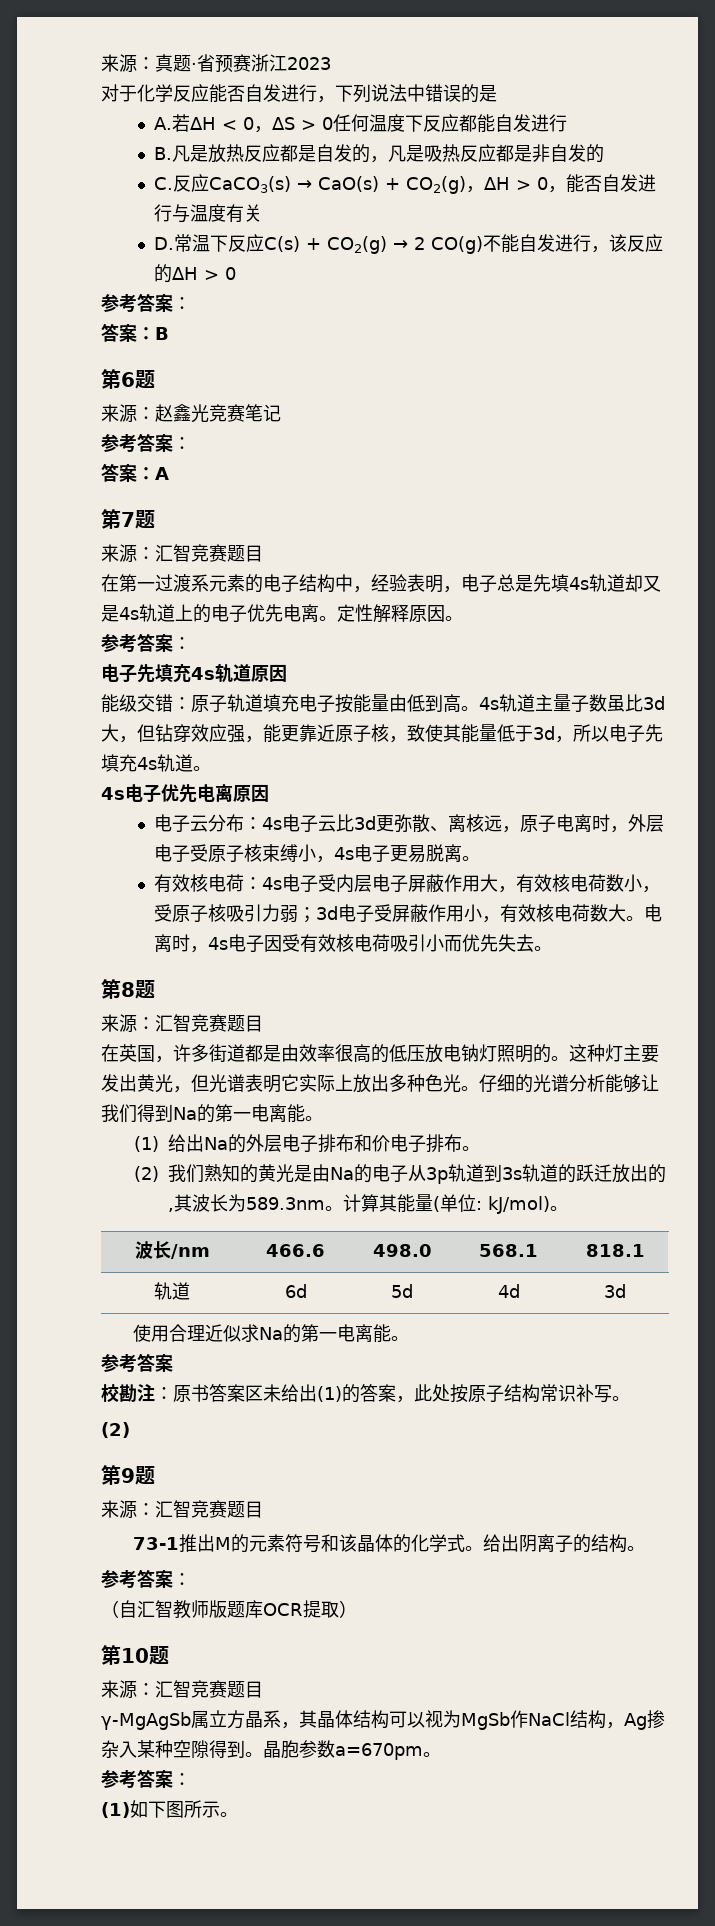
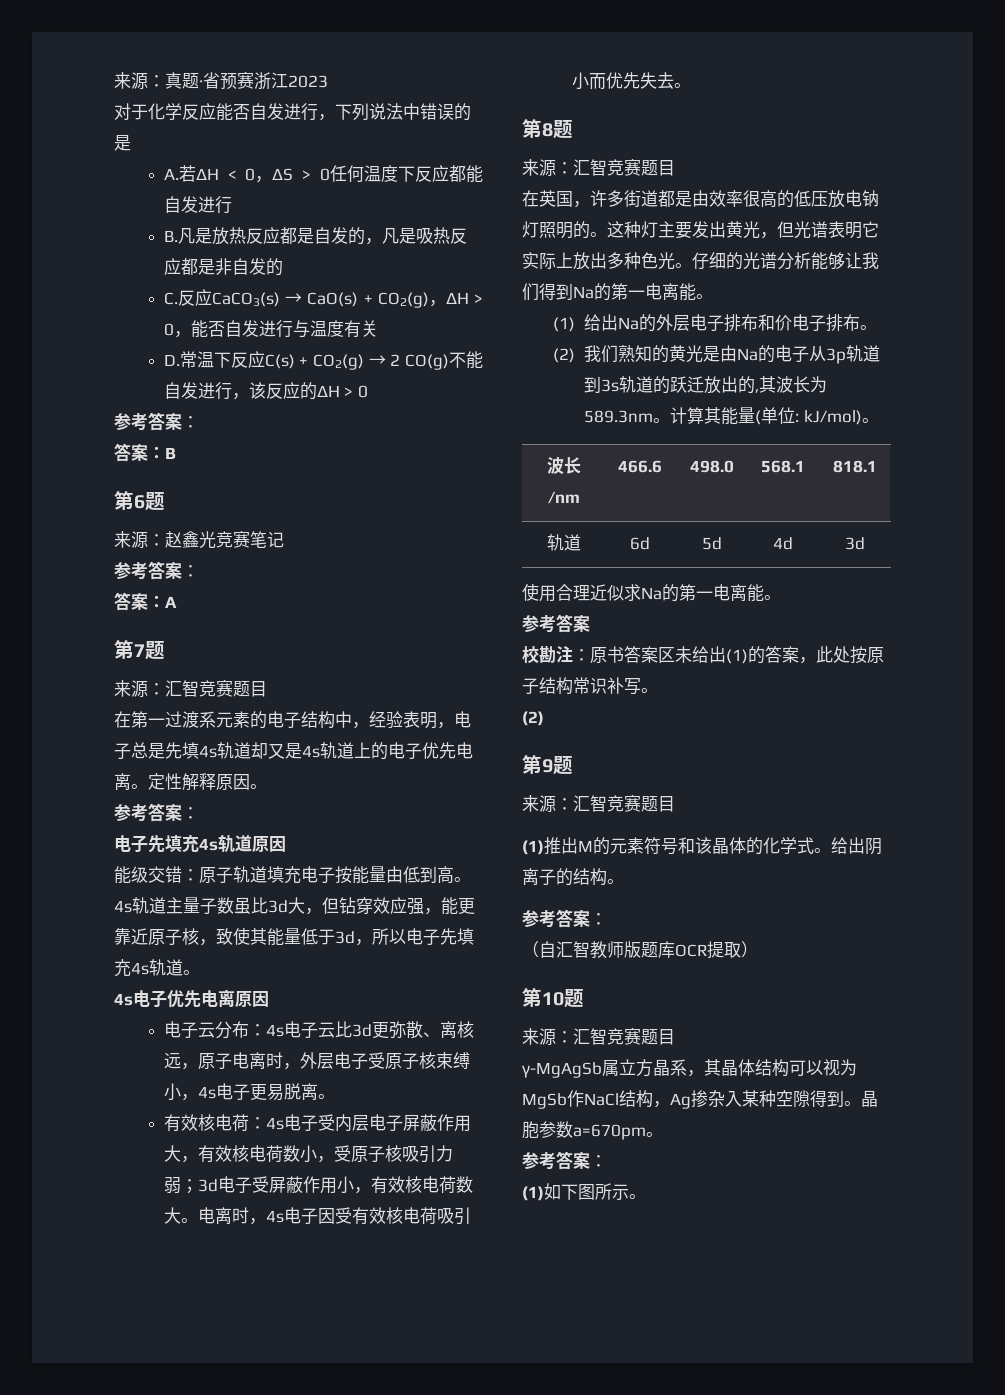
[132,1537,179,1550] 73-1 -> [522,840,544,855] (1)

